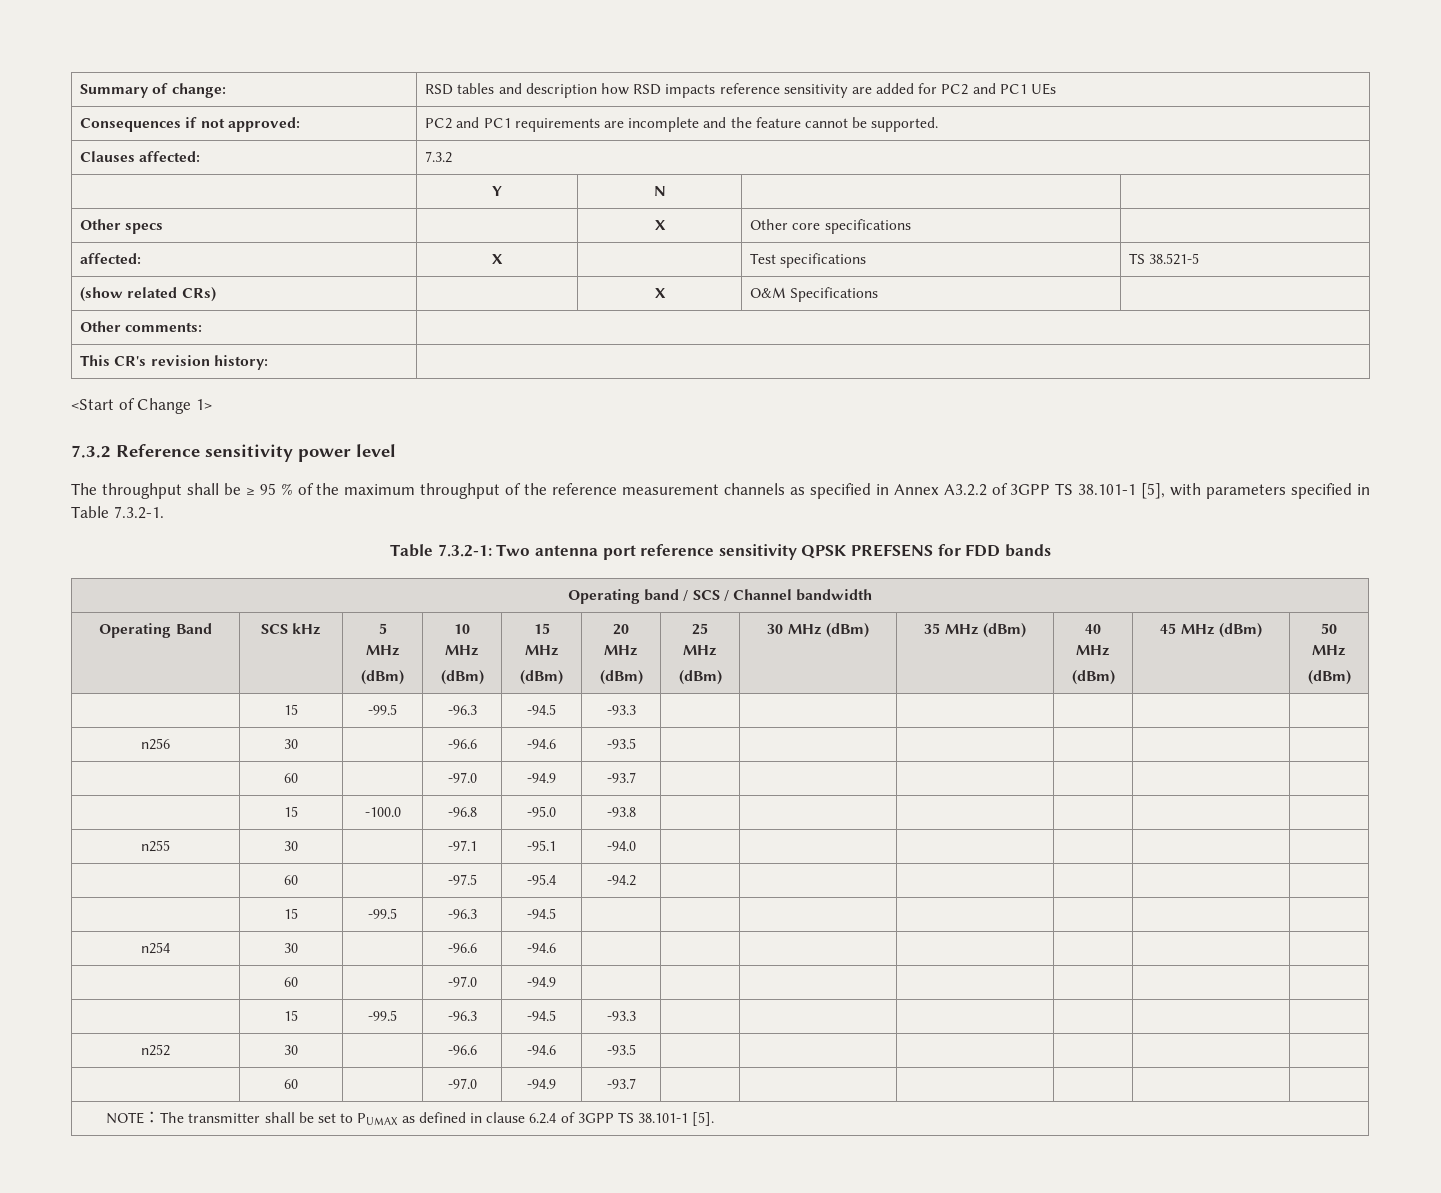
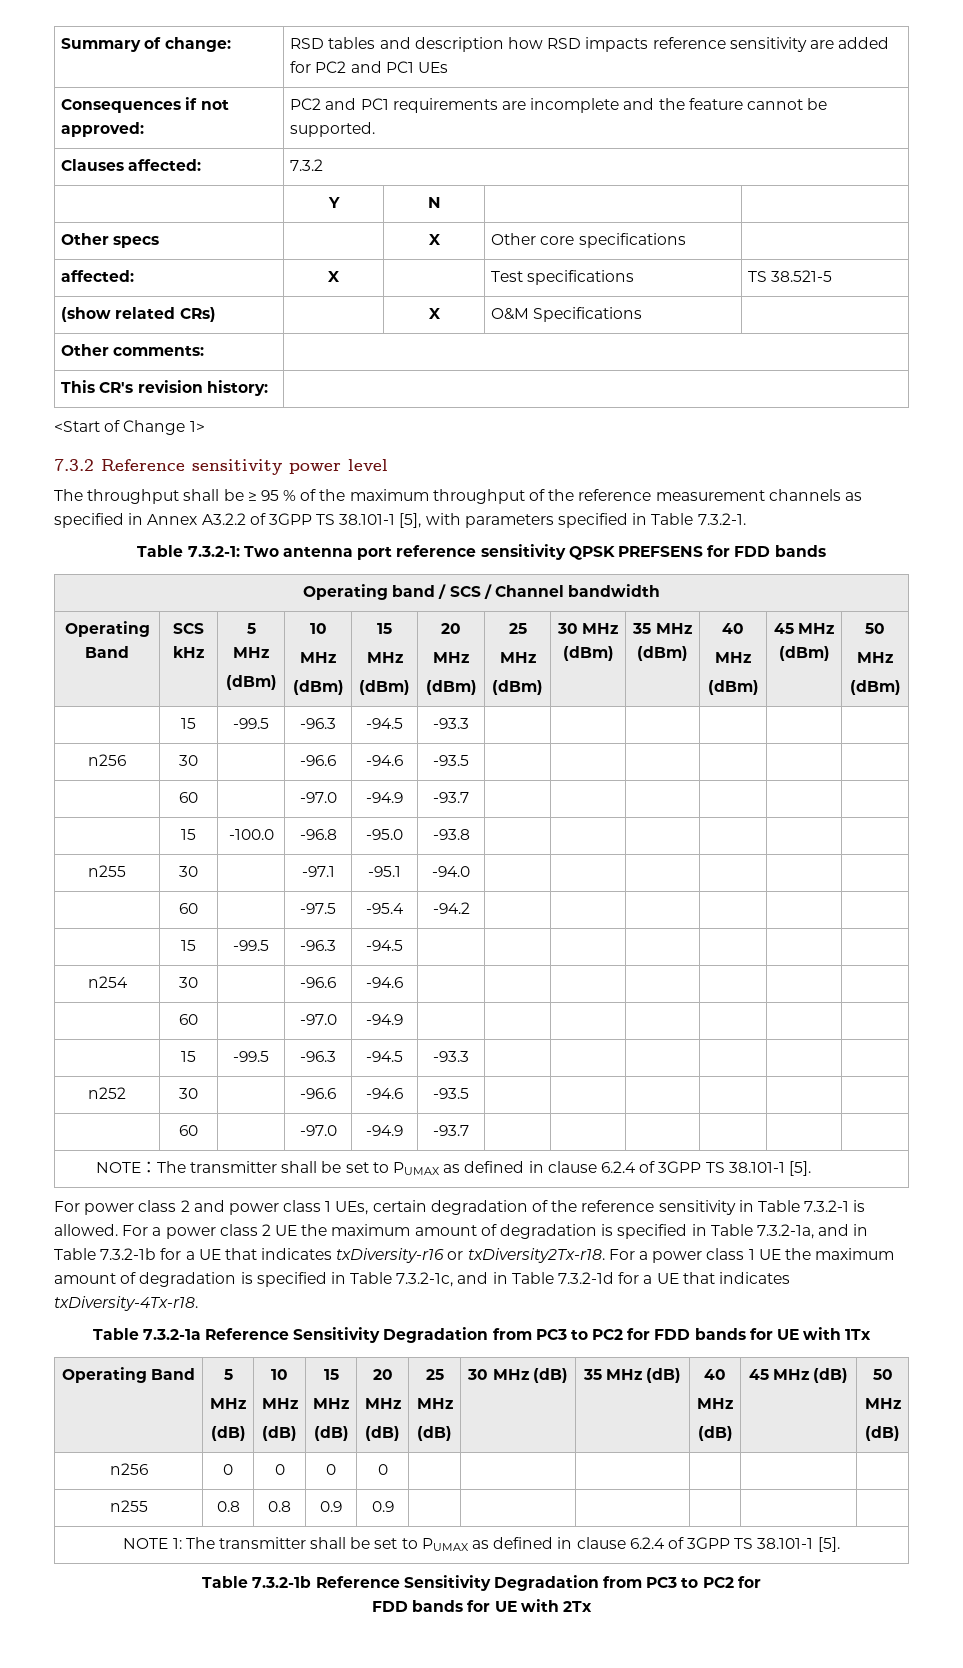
(715, 1119) none -> [54,1200,866,1215] [54,1224,869,1239] [54,1248,895,1263] [54,1272,790,1287] [54,1296,198,1311] [92,1327,872,1343] [61,1367,196,1383] [223,1369,233,1380] [210,1398,246,1409] [210,1426,246,1441] [271,1369,288,1380] [261,1398,298,1409] [262,1426,297,1441] [323,1369,339,1380] [313,1398,349,1409] [313,1426,349,1441] [372,1369,393,1380] [364,1398,401,1409] [365,1426,400,1441] [425,1369,444,1380] [416,1398,453,1409] [417,1426,452,1441] [467,1368,568,1383] [582,1368,682,1383] [704,1369,726,1380] [697,1398,733,1409] [697,1426,733,1441] [748,1368,849,1383] [872,1369,893,1380] [864,1398,901,1409] [865,1426,900,1441] [109,1463,148,1475] [223,1464,233,1475] [274,1464,285,1475] [326,1464,336,1475] [377,1464,388,1475] [109,1500,148,1512] [216,1501,240,1512] [268,1501,291,1512] [320,1501,342,1512] [371,1501,394,1512] [123,1537,840,1552] [202,1575,761,1591] [372,1599,592,1612] // For power class 2 and power class 1 UEs, certain degradation of the reference sensitivity in Table 7.3.2-1 is allowed. For a power class 2 UE the maximum amount of degradation is specified in Table 7.3.2-1a, and in Table 7.3.2-1b for a UE that indicates txDiversity-r16 or txDiversity2Tx-r18. For a power class 1 UE the maximum amount of degradation is specified in Table 7.3.2-1c, and in Table 7.3.2-1d for a UE that indicates txDiversity-4Tx-r18. // Table 7.3.2-1a Reference Sensitivity Degradation from PC3 to PC2 for FDD bands for UE with 1Tx // Operating Band | 5 // MHz // (dB) | 10 // MHz // (dB) | 15 // MHz // (dB) | 20 // MHz // (dB) | 25 // MHz // (dB) | 30 MHz (dB) | 35 MHz (dB) | 40 // MHz // (dB) | 45 MHz (dB) | 50 // MHz // (dB) // n256 | 0 | 0 | 0 | 0 | | | | | | // n255 | 0.8 | 0.8 | 0.9 | 0.9 | | | | | | // NOTE 1: The transmitter shall be set to PUMAX as defined in clause 6.2.4 of 3GPP TS 38.101-1 [5]. // Table 7.3.2-1b Reference Sensitivity Degradation from PC3 to PC2 for // FDD bands for UE with 2Tx

